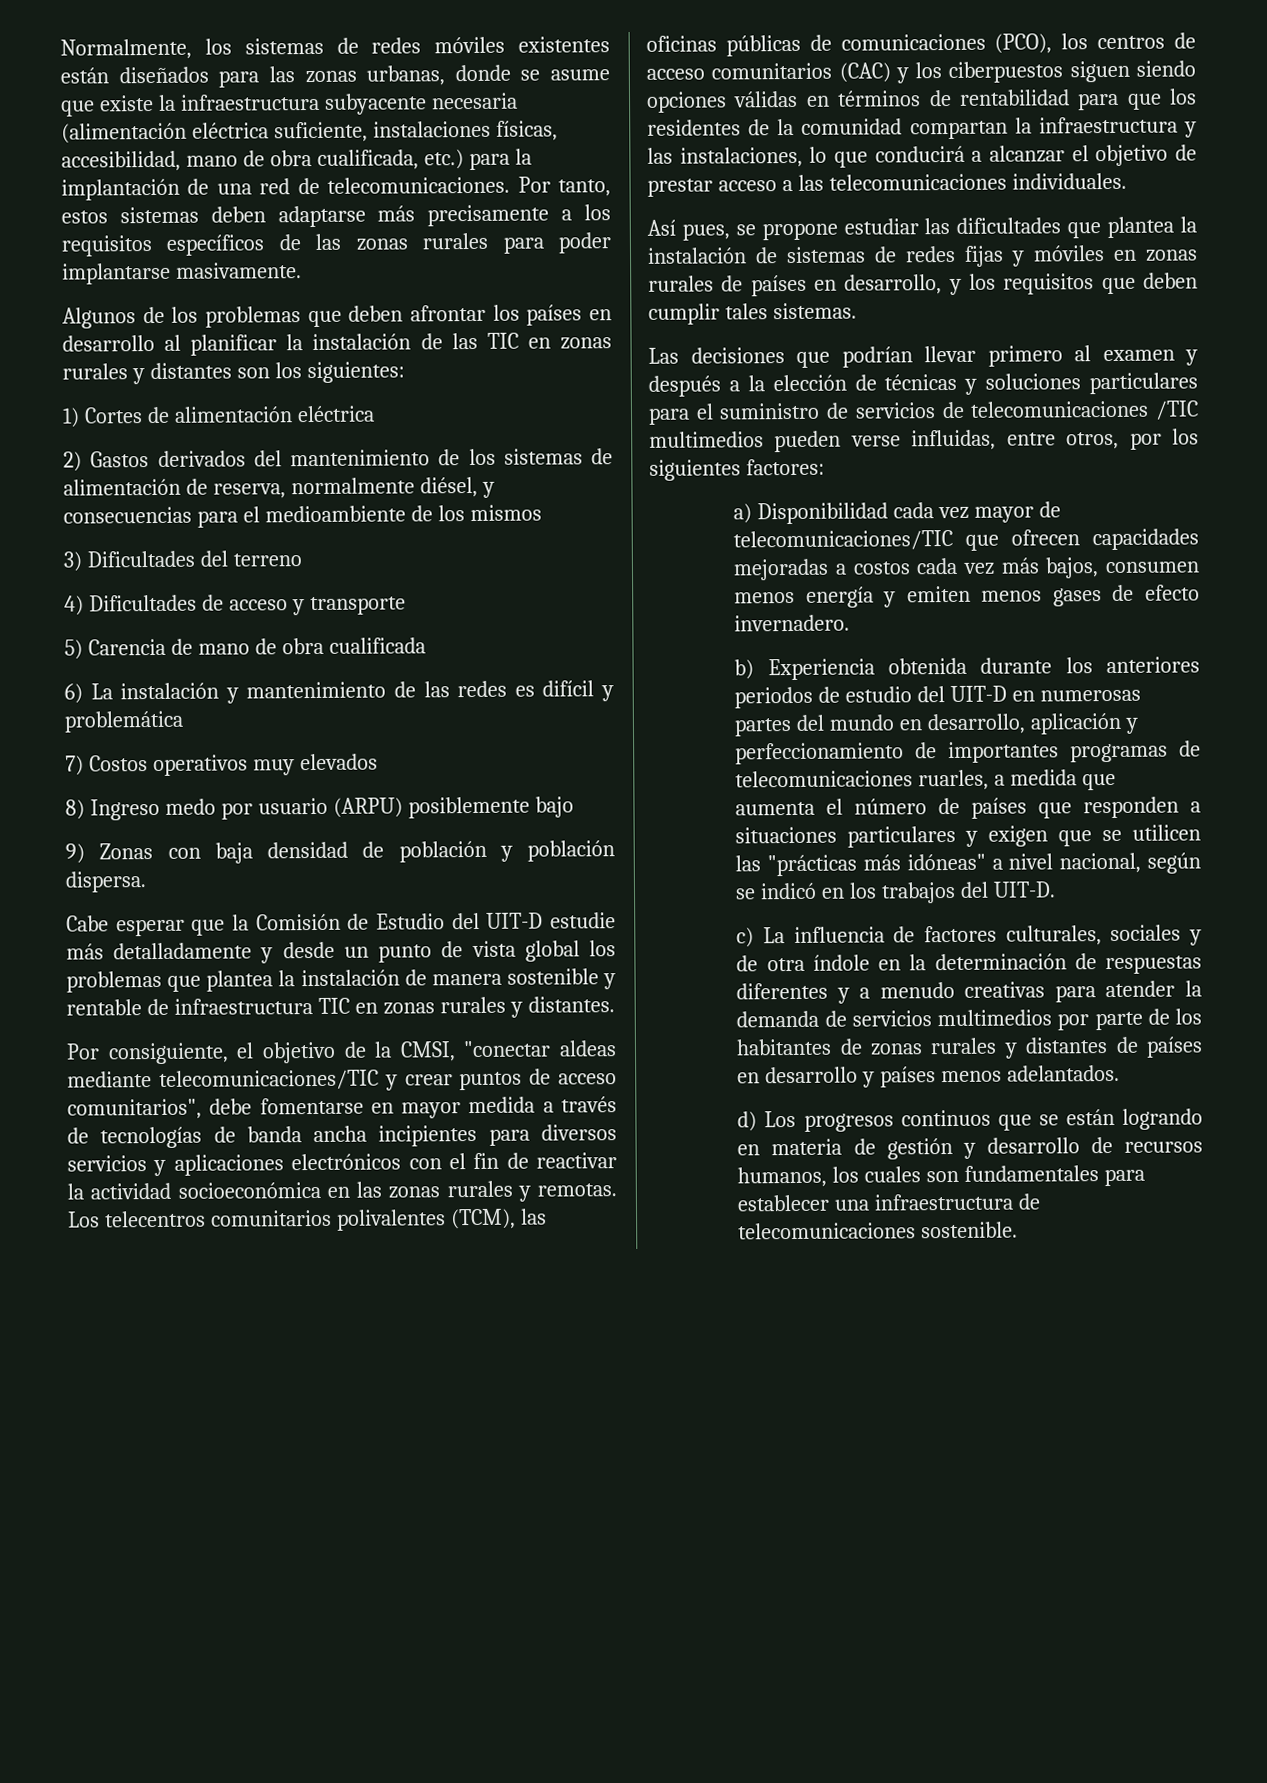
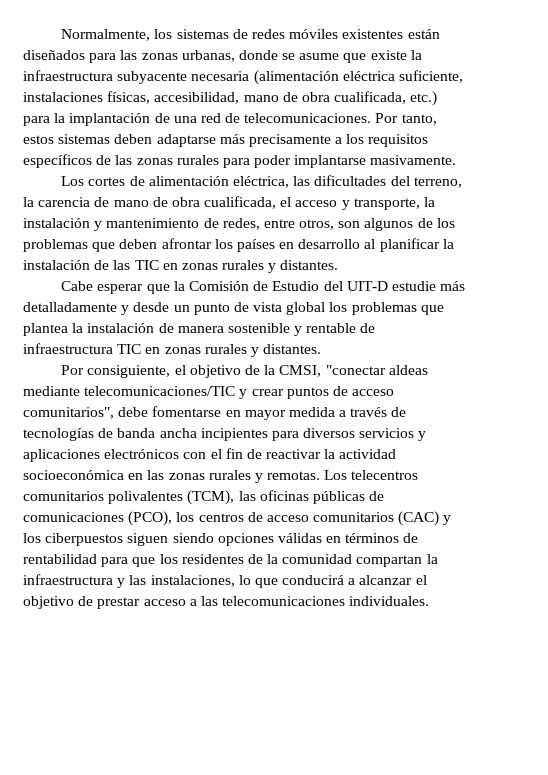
[62,307,136,329] Algunos -> [61,175,462,188] [23,196,436,210] [23,218,414,231] Los cortes de alimentación eléctrica, las dificultades del terreno, la carencia de mano de obra cualificada, el acceso y transporte, la instalación y mantenimiento de redes, entre otros, son algunos
[149,361,405,384] [62,405,375,428] [63,448,613,472] [63,476,495,499] [63,504,542,528] [63,550,302,572] [64,594,406,616] [64,637,426,660] [64,680,615,704] [64,710,183,733] [65,753,378,777] [65,796,574,821] [65,840,615,864] [65,871,146,893] distantes son los siguientes: // 1) Cortes de alimentación eléctrica // 2) Gastos derivados del mantenimiento de los sistemas de alimentación de reserva, normalmente diésel, y consecuencias para el medioambiente de los mismos // 3) Dificultades del terreno // 4) Dificultades de acceso y transporte // 5) Carencia de mano de obra cualificada // 6) La instalación y mantenimiento de las redes es difícil y problemática // 7) Costos operativos muy elevados // 8) Ingreso medo por usuario (ARPU) posiblemente bajo // 9) Zonas con baja densidad de población y población dispersa. -> [280,260,339,270] distantes.
[647,216,1197,241] [647,245,1198,267] [648,272,1198,297] [648,302,857,325] [648,345,1198,368] [648,372,1198,397] [648,400,1199,425] [649,428,1199,453] [649,458,825,481] [733,501,1062,525] [733,528,1199,551] [733,557,1200,581] [734,584,1200,608] [734,614,851,632] [734,656,1200,681] [734,685,1141,709] [734,712,1139,737] [735,740,1201,765] [735,769,1117,791] [735,796,1201,819] [735,824,1201,848] [735,852,1201,877] [735,881,1056,904] [736,924,1202,948] [736,953,1202,975] [736,980,1202,1004] [736,1008,1202,1031] [736,1036,1203,1059] [737,1064,1121,1088] [737,1108,1203,1132] [737,1136,1203,1160] [737,1165,1146,1188] [737,1193,1042,1212] [738,1221,1019,1240] // Así pues, se propone estudiar las dificultades que plantea la instalación de sistemas de redes fijas y móviles en zonas rurales de países en desarrollo, y los requisitos que deben cumplir tales sistemas. // Las decisiones que podrían llevar primero al examen y después a la elección de técnicas y soluciones particulares para el suministro de servicios de telecomunicaciones /TIC multimedios pueden verse influidas, entre otros, por los siguientes factores: // a) Disponibilidad cada vez mayor de telecomunicaciones/TIC que ofrecen capacidades mejoradas a costos cada vez más bajos, consumen menos energía y emiten menos gases de efecto invernadero. // b) Experiencia obtenida durante los anteriores periodos de estudio del UIT-D en numerosas partes del mundo en desarrollo, aplicación y perfeccionamiento de importantes programas de telecomunicaciones ruarles, a medida que aumenta el número de países que responden a situaciones particulares y exigen que se utilicen las "prácticas más idóneas" a nivel nacional, según se indicó en los trabajos del UIT-D. // c) La influencia de factores culturales, sociales y de otra índole en la determinación de respuestas diferentes y a menudo creativas para atender la demanda de servicios multimedios por parte de los habitantes de zonas rurales y distantes de países en desarrollo y países menos adelantados. // d) Los progresos continuos que se están logrando en materia de gestión y desarrollo de recursos humanos, los cuales son fundamentales para establecer una infraestructura de telecomunicaciones sostenible. -> (430, 601) none

